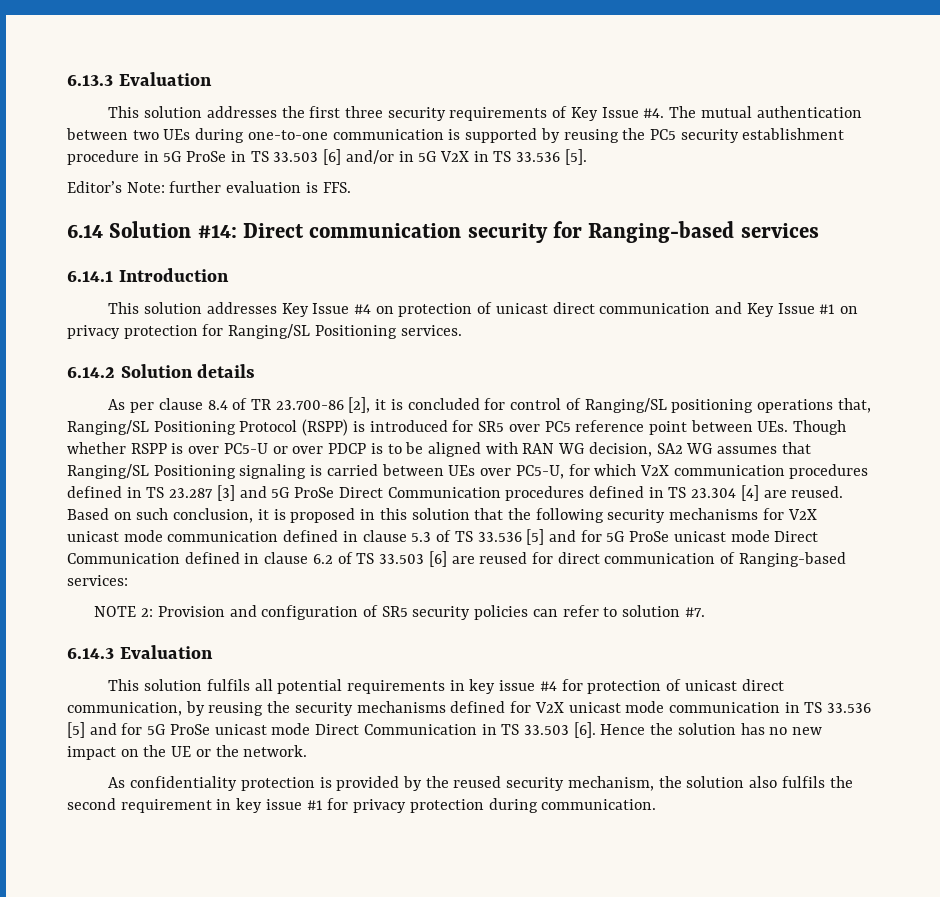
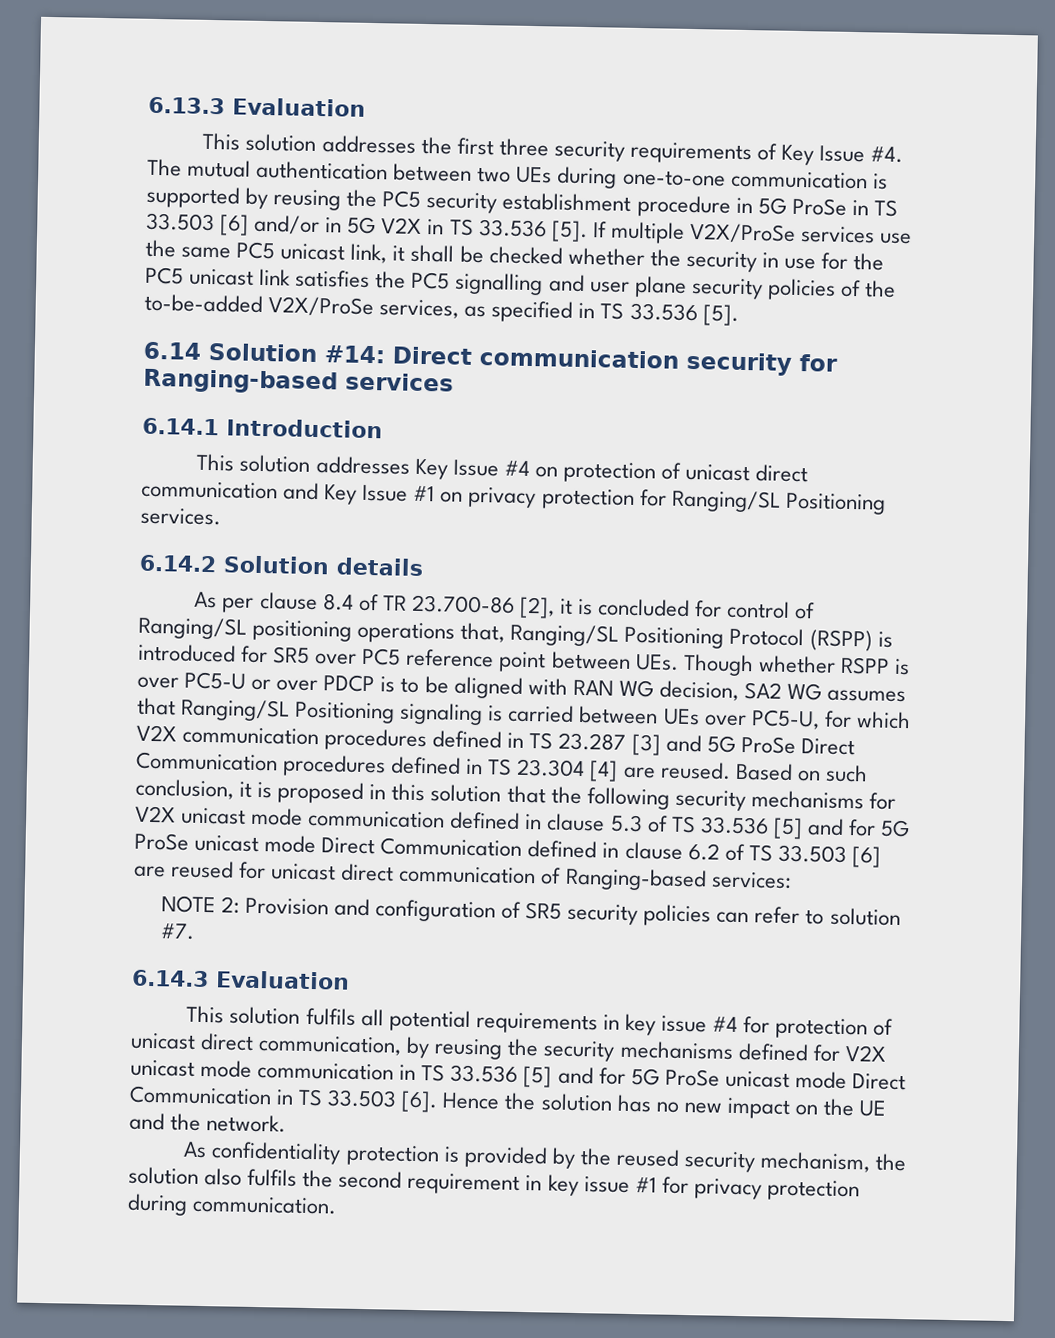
[67,181,351,193] // Editor’s Note: further evaluation is FFS. -> [592,221,913,245] [145,239,885,273] [145,266,896,301] [144,293,739,326] If multiple V2X/ProSe services use the same PC5 unicast link, it shall be checked whether the security in use for the PC5 unicast link satisfies the PC5 signalling and user plane security policies of the to-be-added V2X/ProSe services, as specified in TS 33.536 [5].
(553, 558) none -> [271,863,337,881] unicast
[195,749,211,757] or -> [129,1112,165,1131] and

